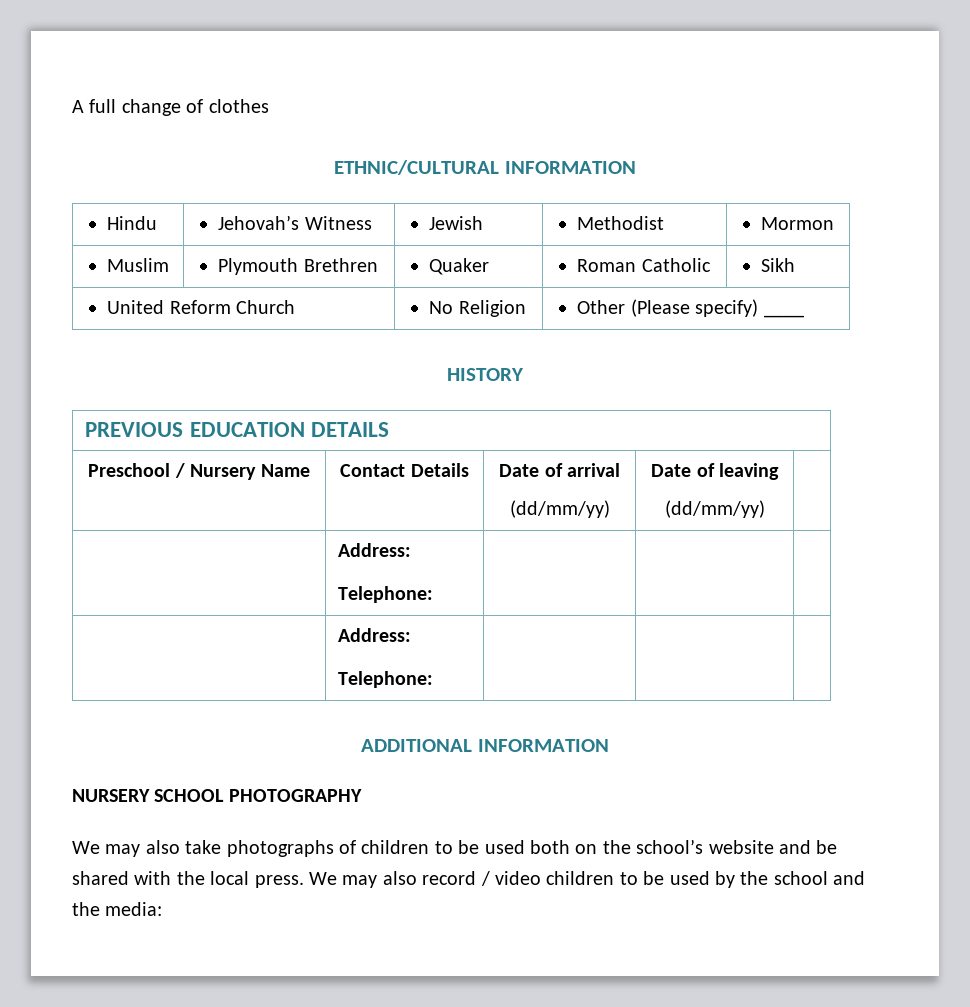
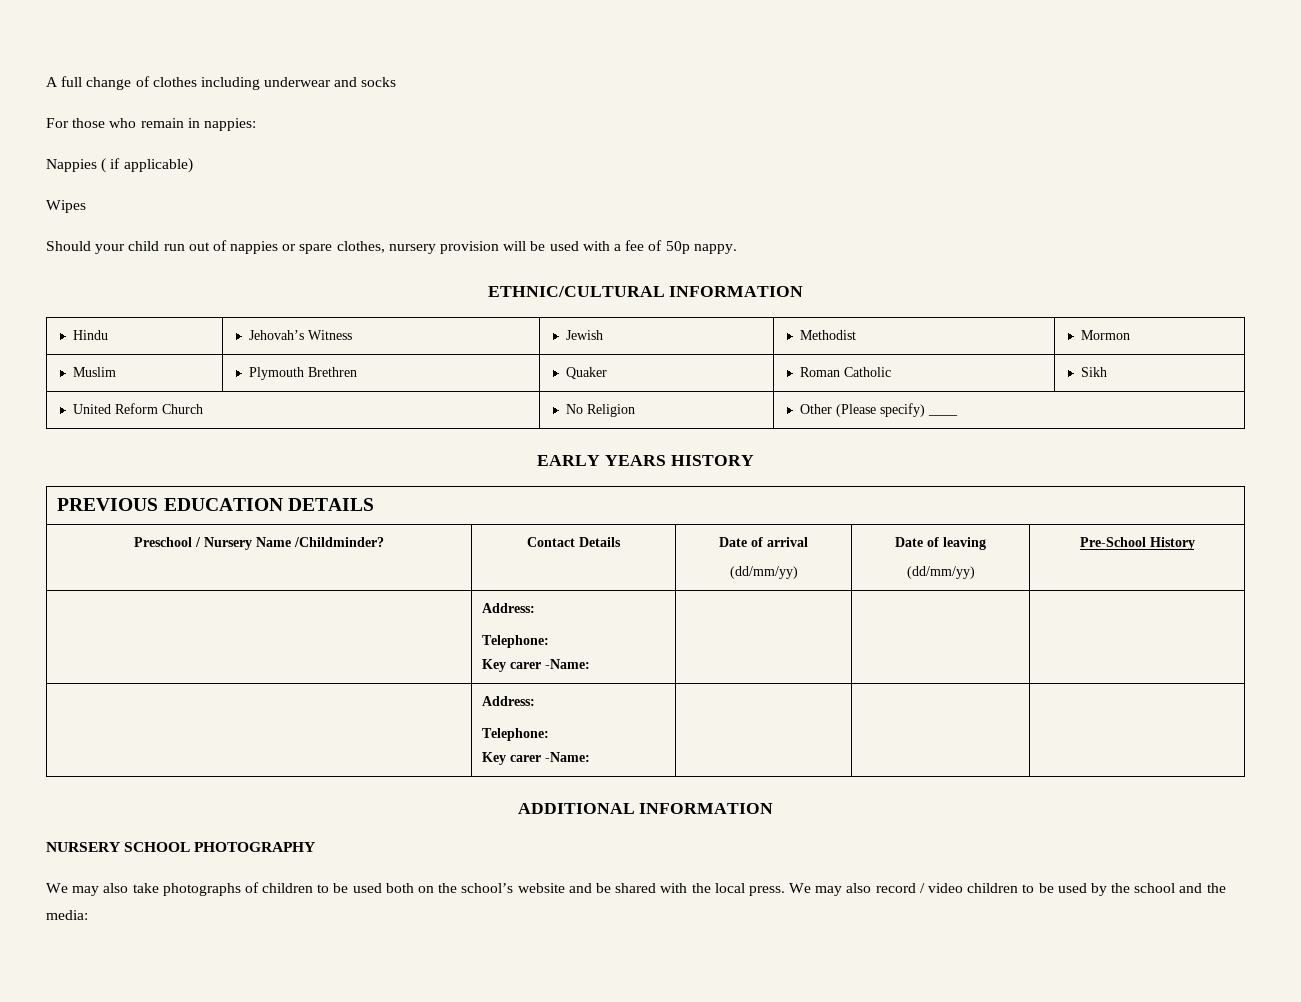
(269, 106) none -> [200,77,397,90] [46,118,256,131] [46,158,193,173] [46,200,86,213] [46,240,737,254] including underwear and socks // For those who remain in nappies: // Nappies ( if applicable) // Wipes // Should your child run out of nappies or spare clothes, nursery provision will be used with a fee of 50p nappy.
(804, 316) none -> [537,455,666,466] EARLY YEARS
(310, 470) none -> [294,537,384,547] /Childminder?
[338,543,412,557] [338,586,434,603] [338,628,412,642] [338,671,434,688] // | Address: // Telephone: | | | // | Address: // Telephone: -> [1079,537,1195,550] [482,603,536,613] [482,635,550,648] [482,659,591,672] [482,696,536,706] [482,728,550,741] [482,752,591,765] Pre-School History // | Address: // Telephone: // Key carer -Name: | | | // | Address: // Telephone: // Key carer -Name:

